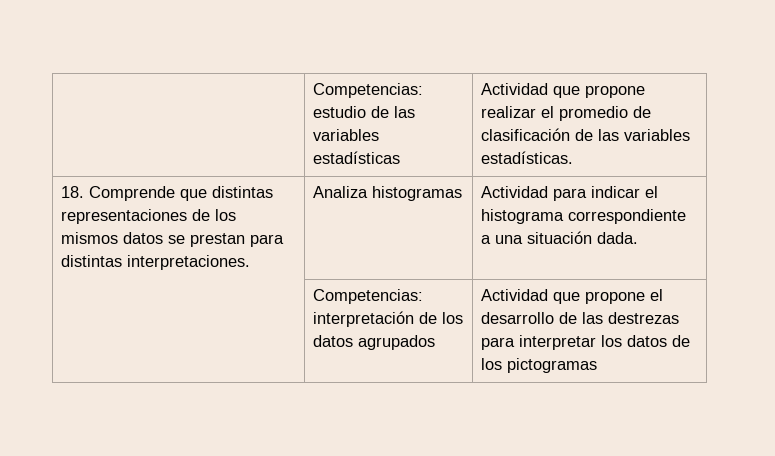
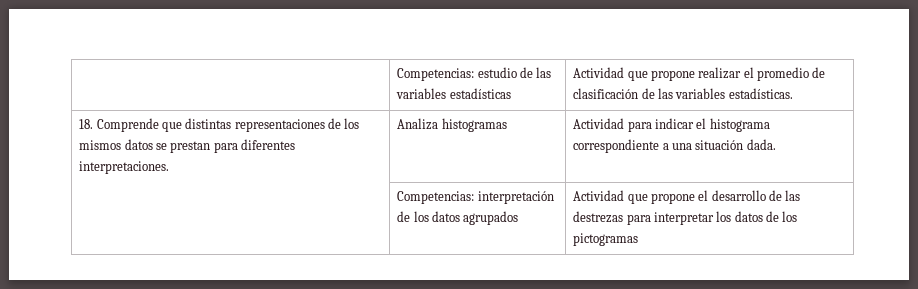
[61,255,123,267] distintas -> [241,139,296,150] diferentes

